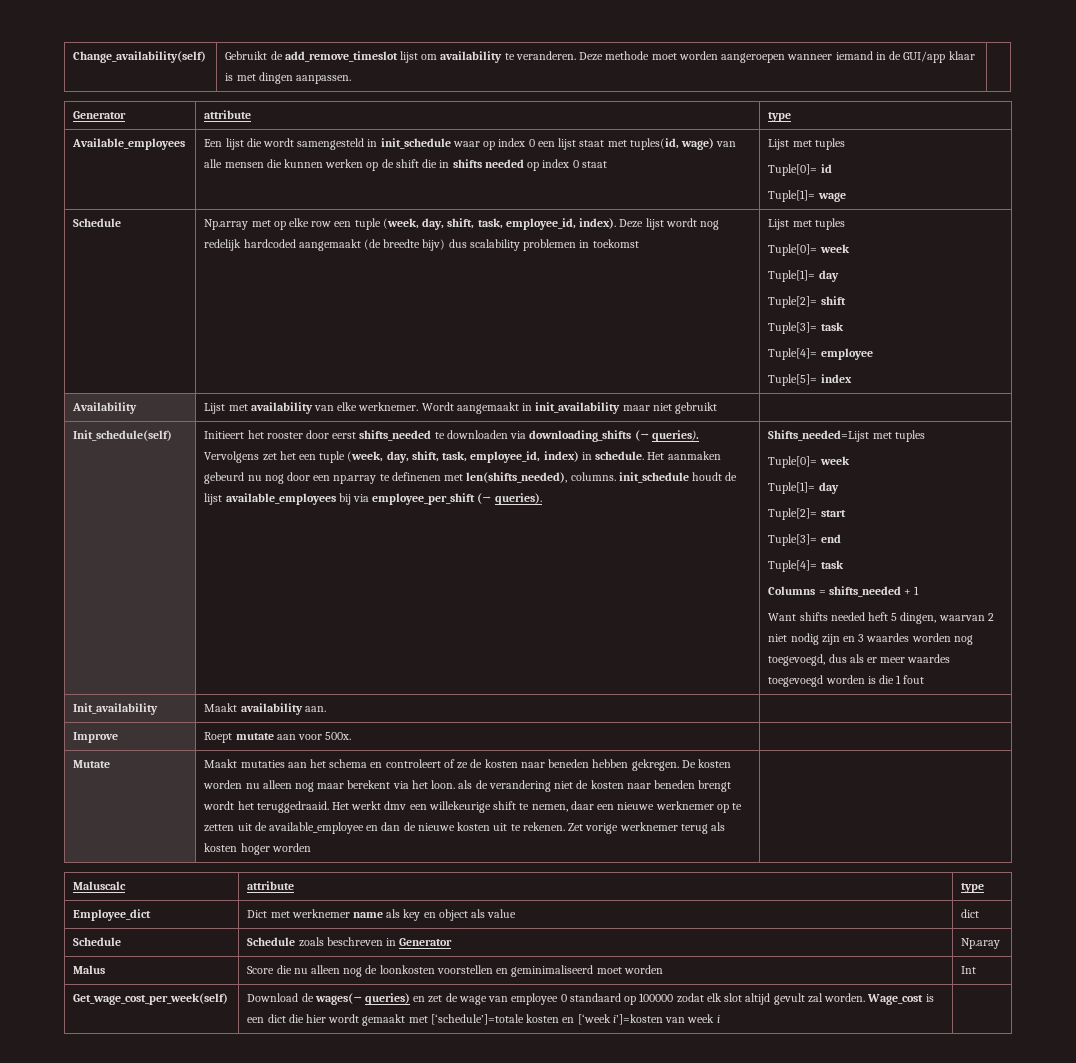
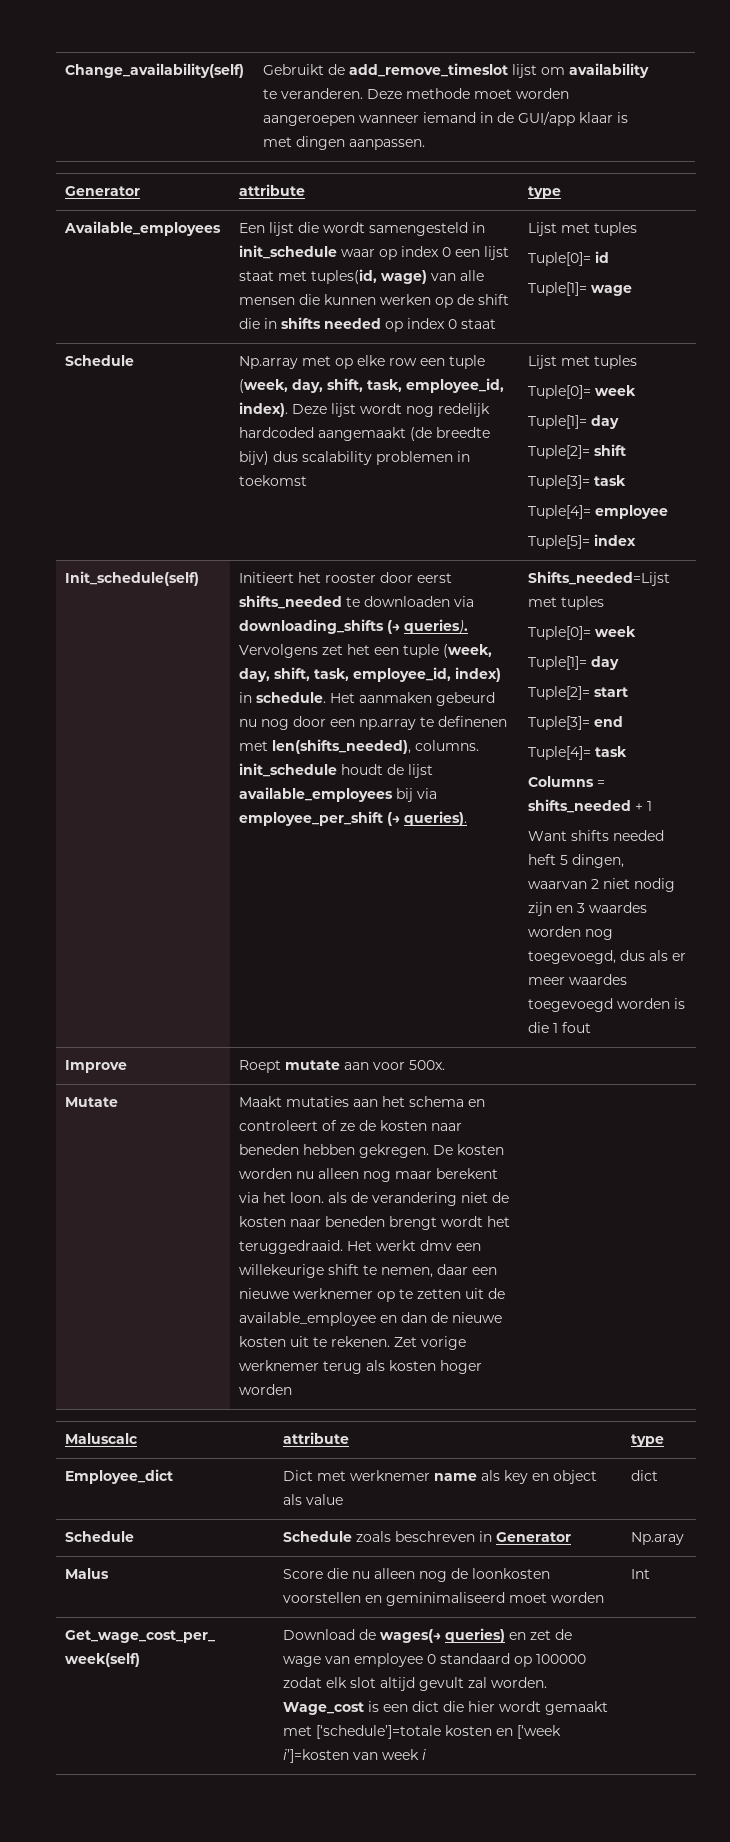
[72,402,138,414] [204,402,718,414] // Availability | Lijst met availability van elke werknemer. Wordt aangemaakt in init_availability maar niet gebruikt | -> (637, 540) none
[73,703,159,715] [204,703,326,715] // Init_availability | Maakt availability aan. | -> (592, 1027) none

